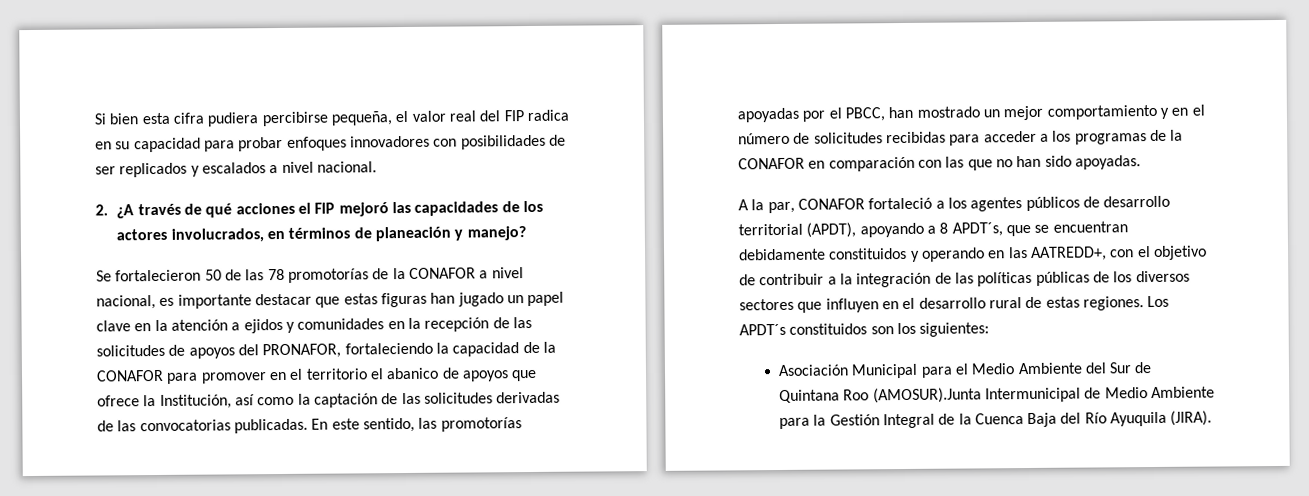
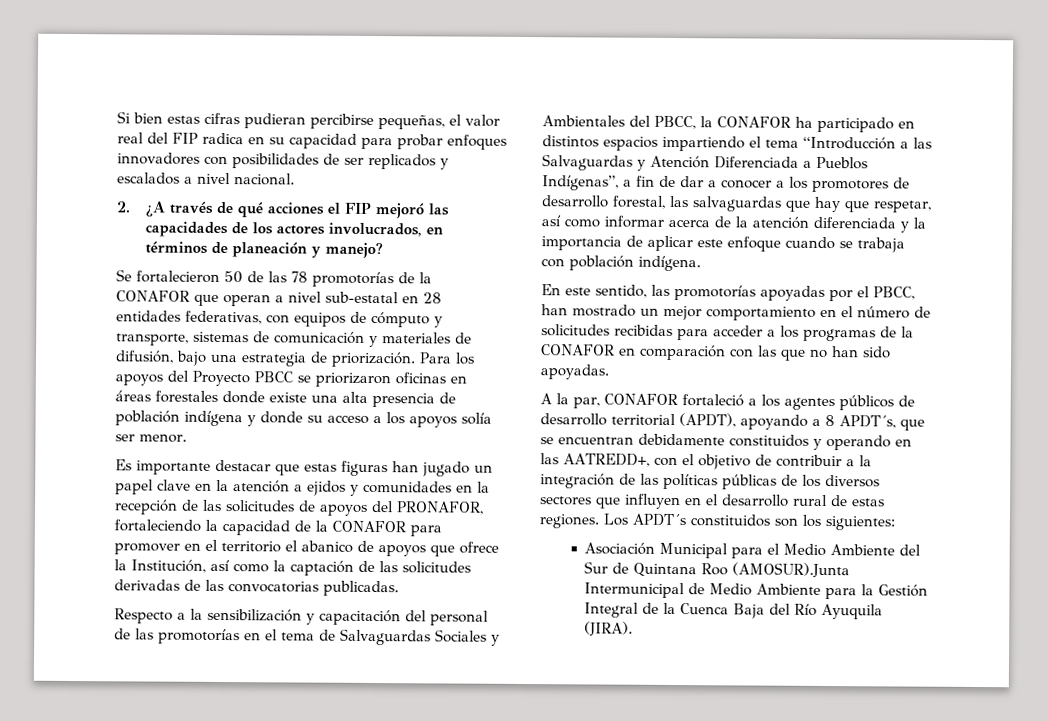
[141,111,393,127] esta cifra pudiera percibirse pequeña, -> [167,112,445,130] estas cifras pudieran percibirse pequeñas,
[479,267,524,279] [96,295,175,310] a nivel nacional, es -> [194,291,442,307] [116,310,443,328] [116,331,472,348] [115,350,475,368] [115,370,467,388] [115,390,456,408] [115,410,492,428] [115,433,187,443] [115,459,132,471] que operan a nivel sub-estatal en 28 entidades federativas, con equipos de cómputo y transporte, sistemas de comunicación y materiales de difusión, bajo una estrategia de priorización. Para los apoyos del Proyecto PBCC se priorizaron oficinas en áreas forestales donde existe una alta presencia de población indígena y donde su acceso a los apoyos solía ser menor. // Es
(308, 426) none -> [114,608,489,626] [114,628,500,646] [542,115,915,133] [542,135,932,152] [542,154,868,171] [542,175,910,193] [542,195,932,213] [541,215,926,233] [541,235,905,253] [541,255,701,272] // Respecto a la sensibilización y capacitación del personal de las promotorías en el tema de Salvaguardas Sociales y Ambientales del PBCC, la CONAFOR ha participado en distintos espacios impartiendo el tema “Introducción a las Salvaguardas y Atención Diferenciada a Pueblos Indígenas”, a fin de dar a conocer a los promotores de desarrollo forestal, las salvaguardas que hay que respetar, así como informar acerca de la atención diferenciada y la importancia de aplicar este enfoque cuando se trabaja con población indígena. //
[1159,107,1169,119] y -> (816, 313) none

